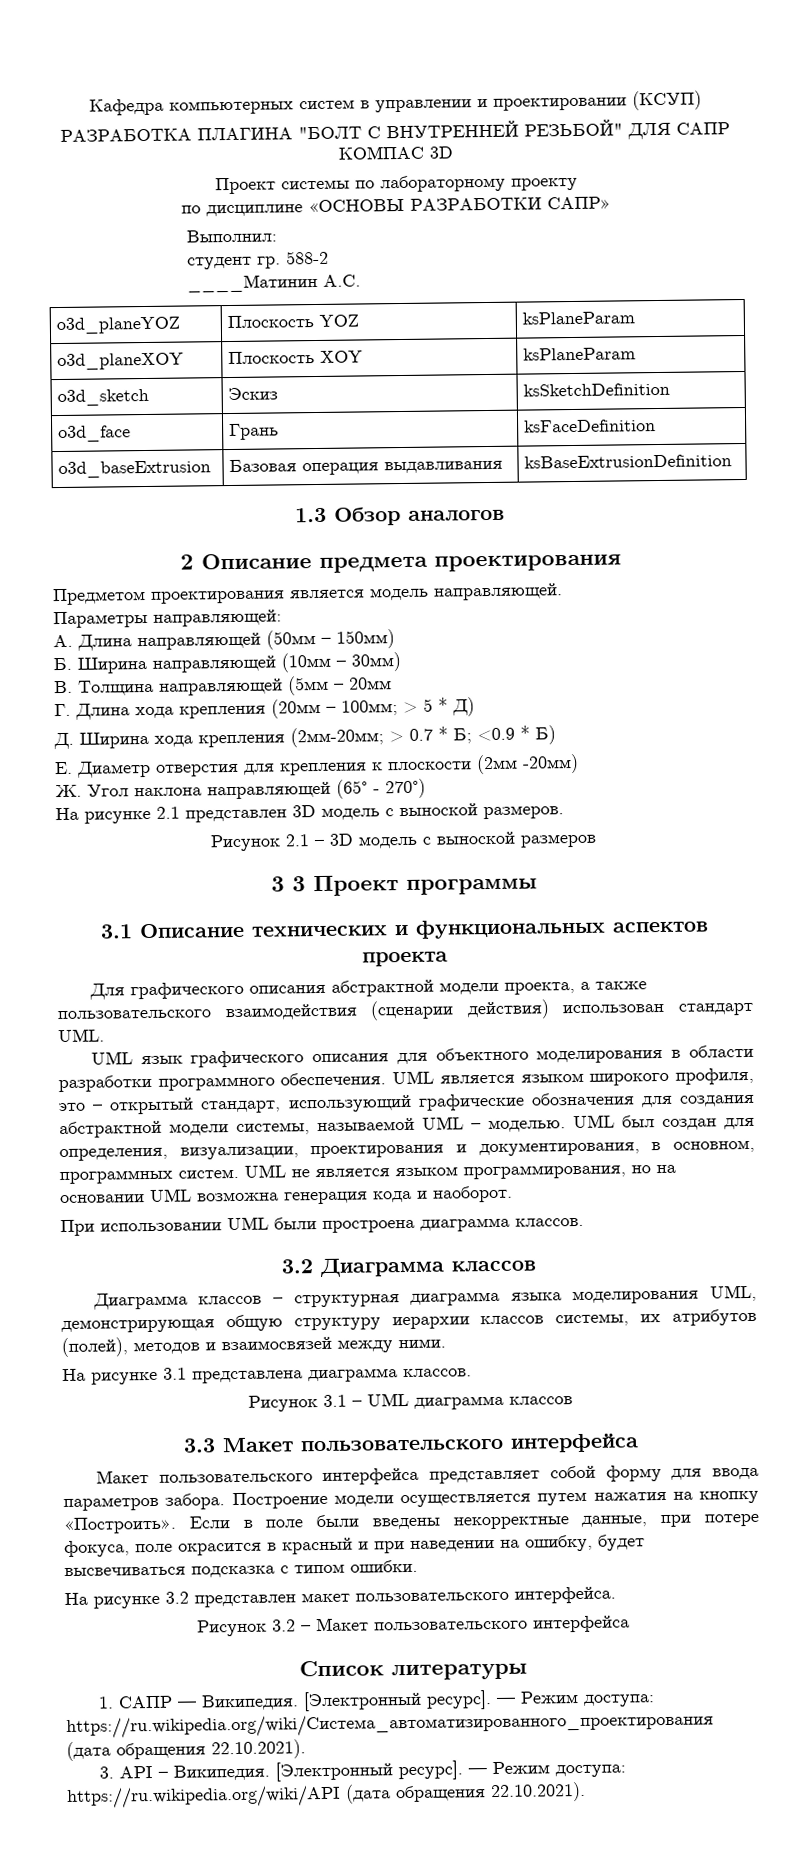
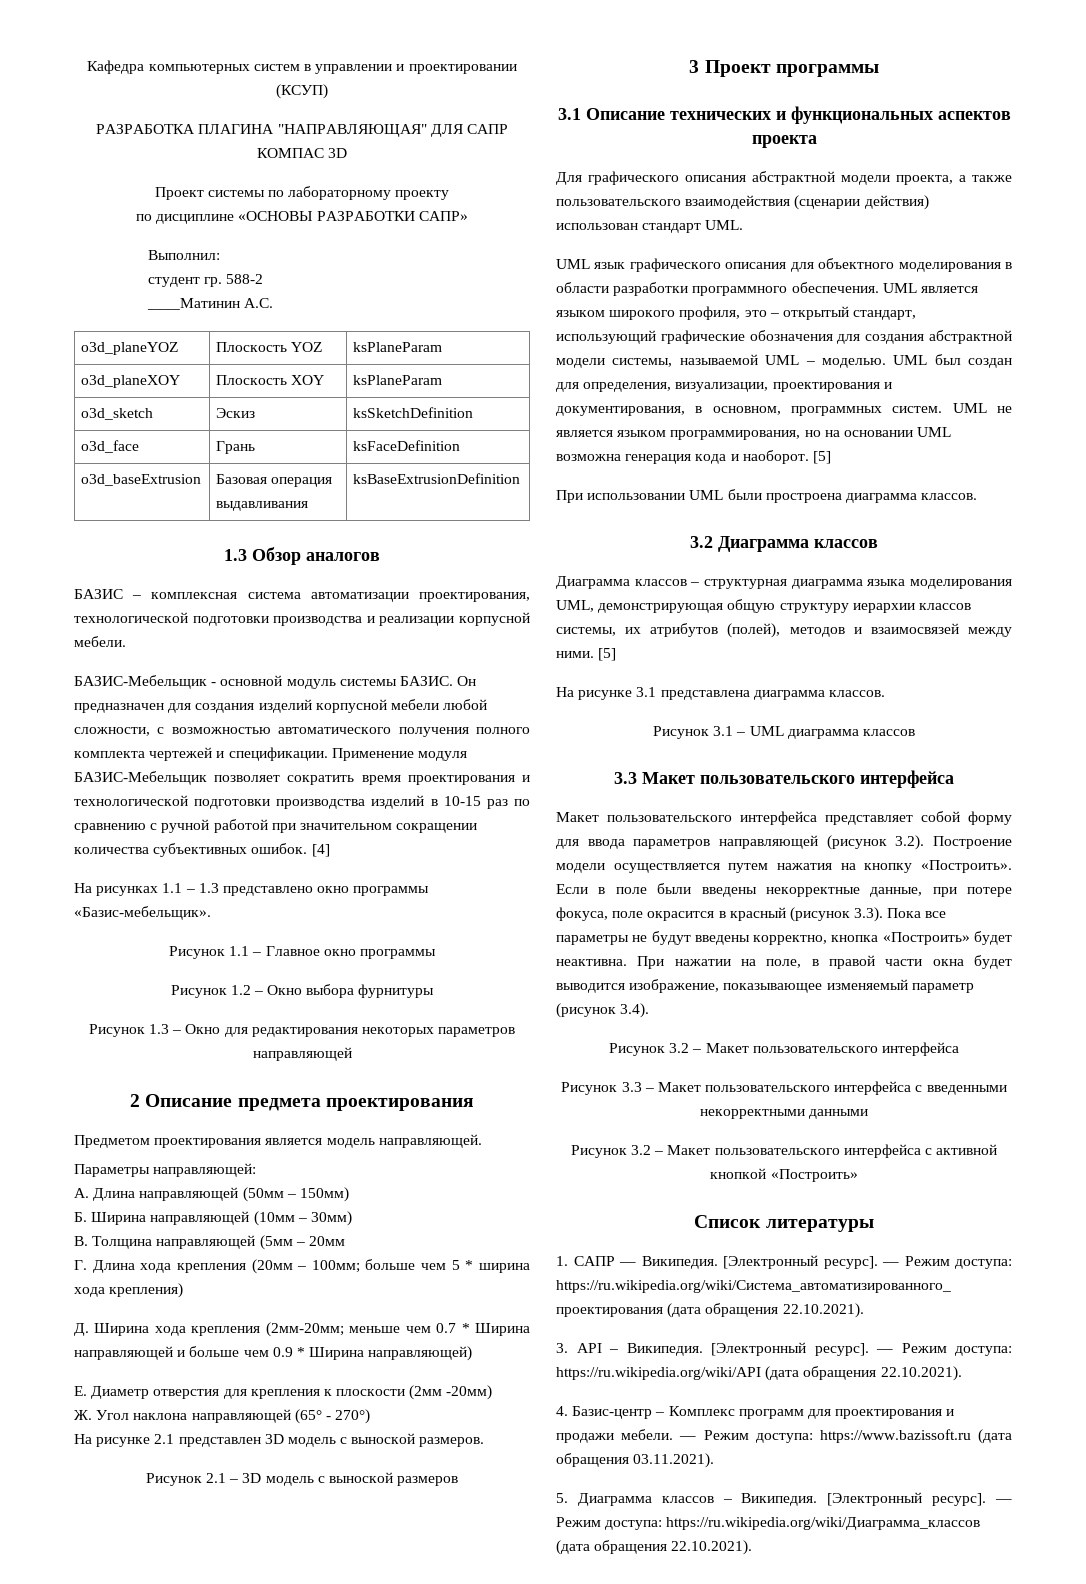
[298,119,623,140] "БОЛТ С ВНУТРЕННЕЙ РЕЗЬБОЙ" -> [277,124,427,137] "НАПРАВЛЯЮЩАЯ"
(505, 515) none -> [74,589,530,602] [74,612,530,626] [74,636,126,647] [74,675,477,689] [74,699,488,713] [74,727,530,737] [74,747,467,761] [74,771,530,785] [74,795,531,809] [74,819,478,833] [74,843,330,857] [74,883,430,896] [74,906,211,920] [169,946,436,959] [170,984,435,998] [88,1024,516,1037] [252,1047,352,1061] // БАЗИС – комплексная система автоматизации проектирования, технологической подготовки производства и реализации корпусной мебели. // БАЗИС-Мебельщик - основной модуль системы БАЗИС. Он предназначен для создания изделий корпусной мебели любой сложности, с возможностью автоматического получения полного комплекта чертежей и спецификации. Применение модуля БАЗИС-Мебельщик позволяет сократить время проектирования и технологической подготовки производства изделий в 10-15 раз по сравнению с ручной работой при значительном сокращении количества субъективных ошибок. [4] // На рисунках 1.1 – 1.3 представлено окно программы «Базис-мебельщик». // Рисунок 1.1 – Главное окно программы // Рисунок 1.2 – Окно выбора фурнитуры // Рисунок 1.3 – Окно для редактирования некоторых параметров направляющей
[403,697,475,717] > 5 * Д) -> [365,1259,530,1273] [74,1283,184,1298] больше чем 5 * ширина хода крепления)
[389,725,556,745] > 0.7 * Б; <0.9 * Б) -> [349,1323,530,1336] [74,1346,473,1361] меньше чем 0.7 * Ширина направляющей и больше чем 0.9 * Ширина направляющей)
[292,876,306,892] 3 -> (700, 66) none
(513, 1194) none -> [812,451,831,464] [5]
(446, 1343) none -> [598,648,617,661] [5]
[165,1493,226,1510] забора. -> [719,835,925,850] направляющей (рисунок 3.2).
[358,1534,645,1554] [64,1559,418,1578] [64,1586,616,1609] [196,1615,630,1637] и при наведении на ошибку, будет высвечиваться подсказка с типом ошибки. // На рисунке 3.2 представлен макет пользовательского интерфейса. // Рисунок 3.2 – Макет пользовательского интерфейса -> [789,907,947,922] [556,931,1012,945] [556,955,1012,969] [556,979,974,993] [556,1003,650,1018] [609,1042,959,1056] [561,1081,1007,1095] [699,1109,869,1119] [570,1144,998,1158] [710,1168,858,1182] (рисунок 3.3). Пока все параметры не будут введены корректно, кнопка «Построить» будет неактивна. При нажатии на поле, в правой части окна будет выводится изображение, показывающее изменяемый параметр (рисунок 3.4). // Рисунок 3.2 – Макет пользовательского интерфейса // Рисунок 3.3 – Макет пользовательского интерфейса с введенными некорректными данными // Рисунок 3.2 – Макет пользовательского интерфейса с активной кнопкой «Построить»
(586, 1792) none -> [556,1406,955,1419] [556,1429,1012,1444] [556,1453,715,1468] [556,1492,1012,1506] [556,1517,981,1530] [556,1540,753,1555] // 4. Базис-центр – Комплекс программ для проектирования и продажи мебели. — Режим доступа: https://www.bazissoft.ru (дата обращения 03.11.2021). // 5. Диаграмма классов – Википедия. [Электронный ресурс]. — Режим доступа: https://ru.wikipedia.org/wiki/Диаграмма_классов (дата обращения 22.10.2021).

